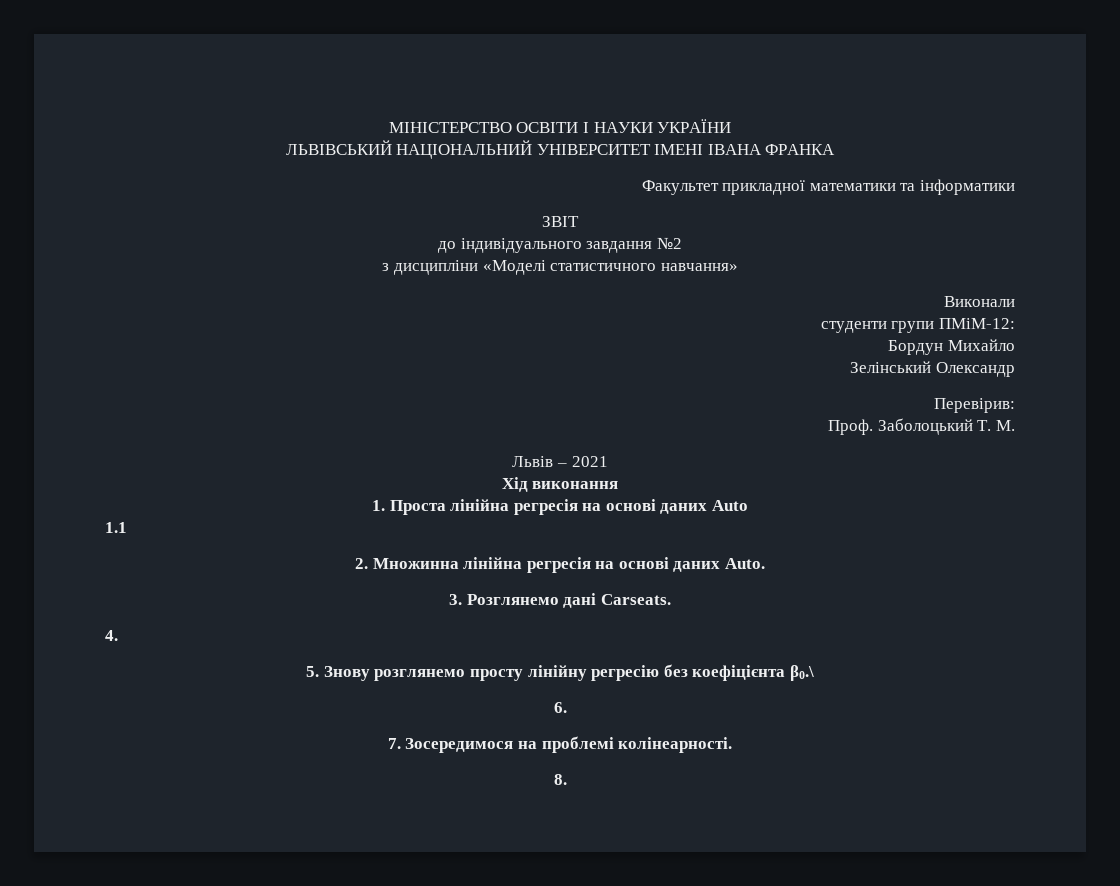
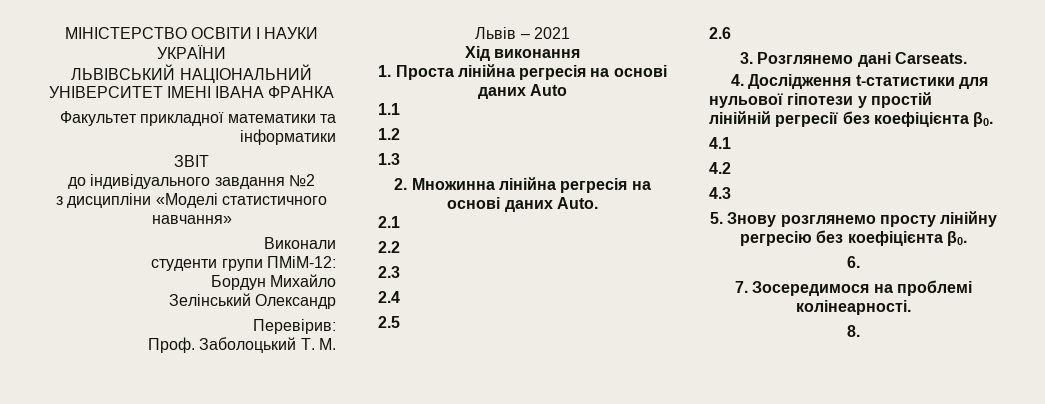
(127, 527) none -> [378,128,400,140] [378,153,400,165] // 1.2 // 1.3
(766, 563) none -> [378,216,400,228] [378,241,400,253] [378,266,400,278] [378,291,400,303] [378,316,400,328] [709,27,731,39] // 2.1 // 2.2 // 2.3 // 2.4 // 2.5 // 2.6
(118, 635) none -> [748,74,989,89] [709,92,932,108] [709,111,994,127] [709,137,731,149] [709,162,731,174] [709,187,731,199] Дослідження t-статистики для нульової гіпотези у простій лінійній регресії без коефіцієнта β0. // 4.1 // 4.2 // 4.3
[789,665,814,681] β0.\ -> [946,231,967,246] β0.

